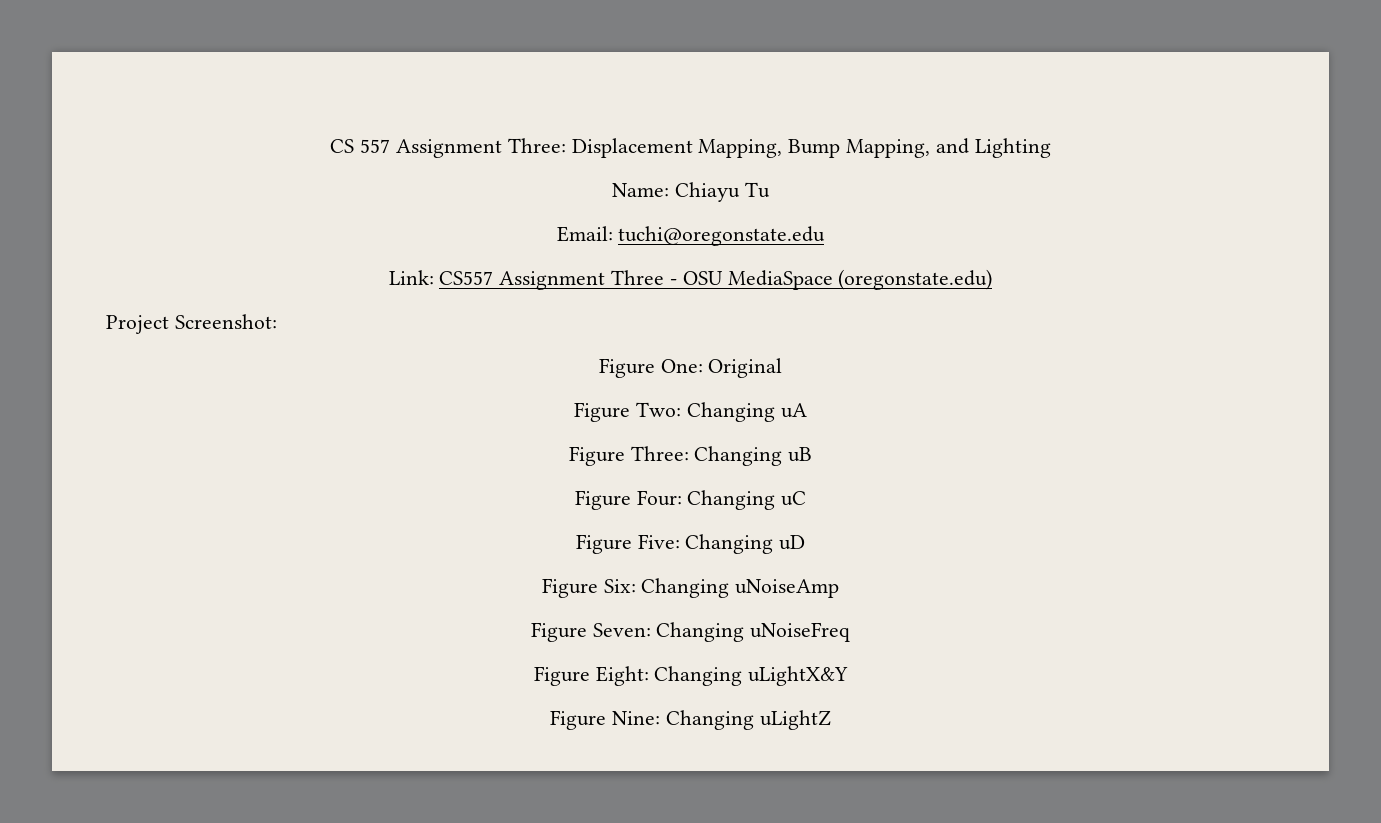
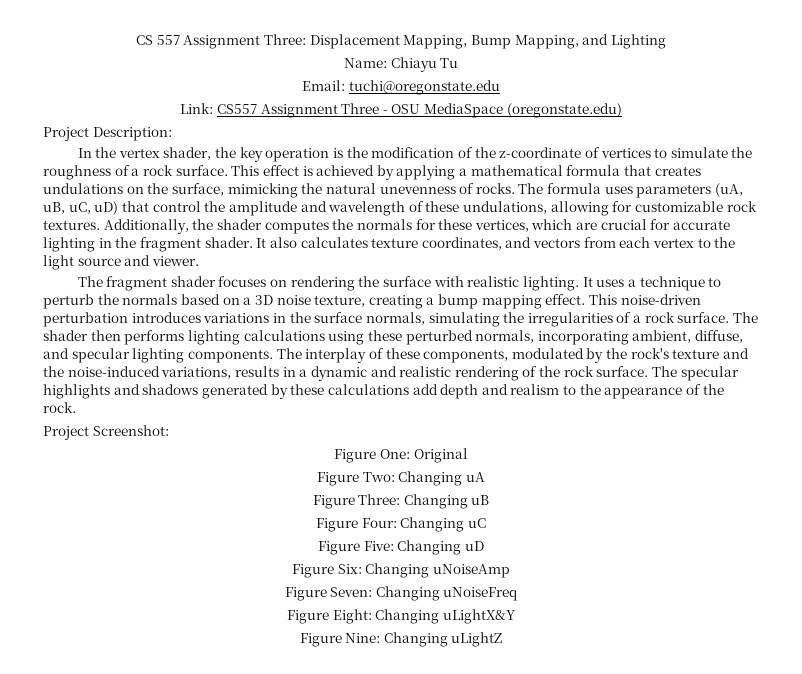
(993, 279) none -> [43,127,172,141] [77,147,753,162] [43,165,701,180] [43,183,744,198] [43,201,757,216] [43,219,731,234] [43,237,736,252] [43,255,199,270] [77,276,722,291] [43,294,701,309] [43,312,759,327] [43,330,744,345] [43,348,750,363] [43,366,739,381] [43,384,724,399] [43,402,76,413] // Project Description: // In the vertex shader, the key operation is the modification of the z-coordinate of vertices to simulate the roughness of a rock surface. This effect is achieved by applying a mathematical formula that creates undulations on the surface, mimicking the natural unevenness of rocks. The formula uses parameters (uA, uB, uC, uD) that control the amplitude and wavelength of these undulations, allowing for customizable rock textures. Additionally, the shader computes the normals for these vertices, which are crucial for accurate lighting in the fragment shader. It also calculates texture coordinates, and vectors from each vertex to the light source and viewer. // The fragment shader focuses on rendering the surface with realistic lighting. It uses a technique to perturb the normals based on a 3D noise texture, creating a bump mapping effect. This noise-driven perturbation introduces variations in the surface normals, simulating the irregularities of a rock surface. The shader then performs lighting calculations using these perturbed normals, incorporating ambient, diffuse, and specular lighting components. The interplay of these components, modulated by the rock's texture and the noise-induced variations, results in a dynamic and realistic rendering of the rock surface. The specular highlights and shadows generated by these calculations add depth and realism to the appearance of the rock.

